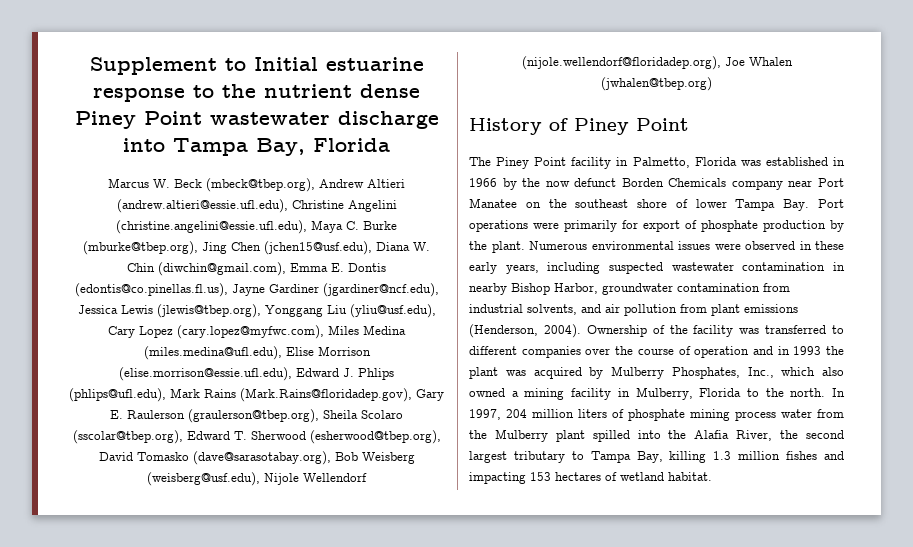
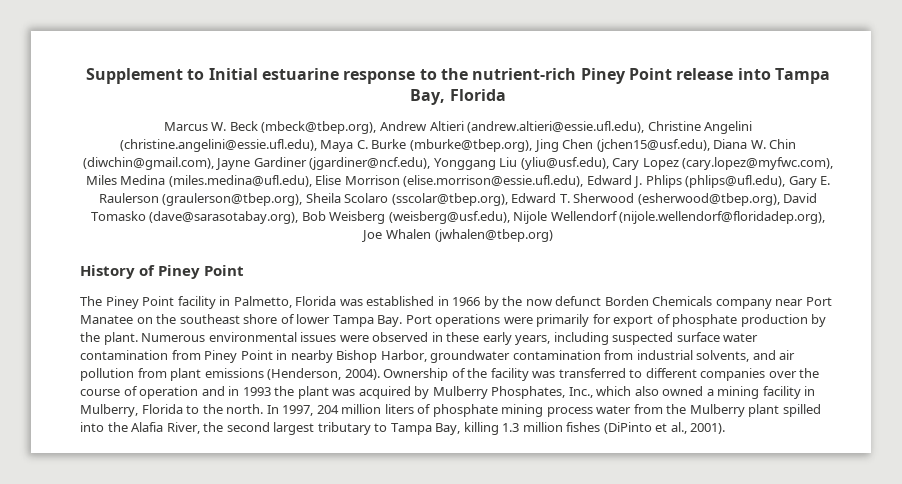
[264,84,420,98] [74,111,439,129] nutrient dense Piney Point wastewater discharge -> [472,68,734,84] nutrient-rich Piney Point release
[290,263,386,272] [74,283,439,297] [77,304,261,318] Emma E. Dontis (edontis@co.pinellas.fl.us), Jayne Gardiner (jgardiner@ncf.edu), Jessica Lewis (jlewis@tbep.org), -> [215,157,431,170] Jayne Gardiner (jgardiner@ncf.edu),
[170,388,412,402] Mark Rains (Mark.Rains@floridadep.gov), -> (786, 181) none
[671,262,826,271] wastewater contamination -> [676,332,759,342] [80,350,273,363] surface water contamination from Piney Point
[824,451,844,460] [469,472,712,484] and impacting 153 hectares of wetland habitat. -> [603,422,726,434] (DiPinto et al., 2001).

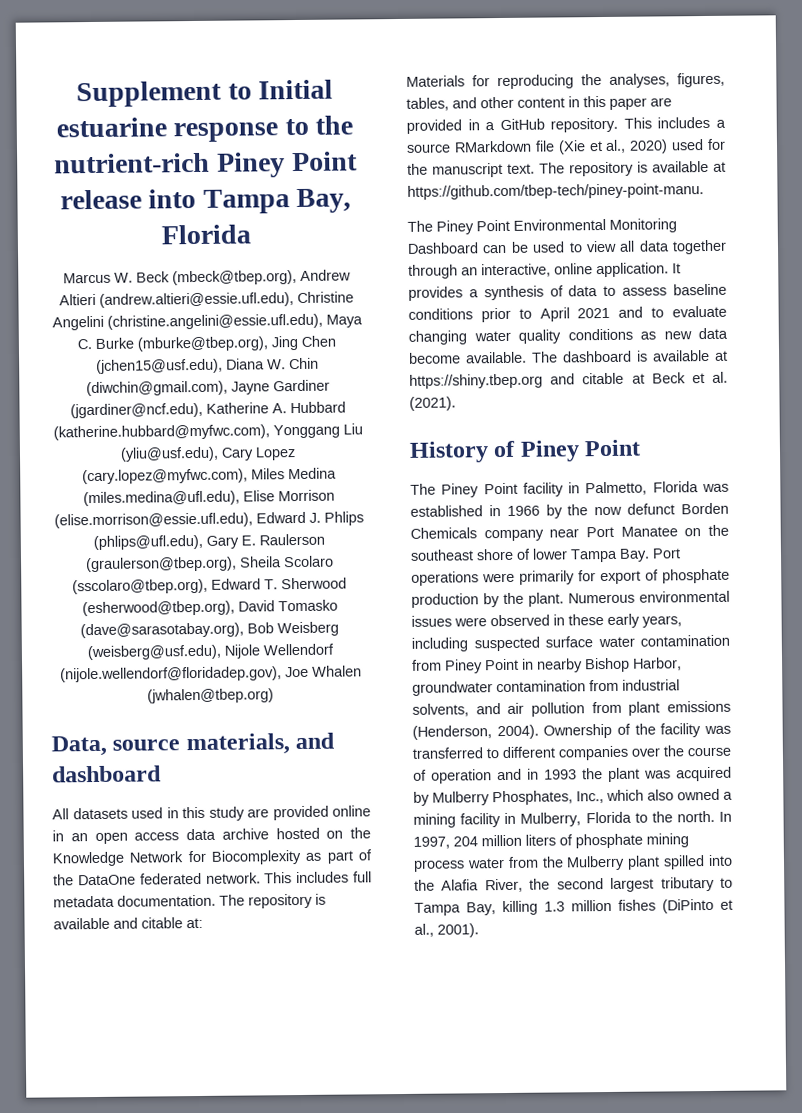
(431, 163) none -> [205,401,346,414] [52,424,270,441] Katherine A. Hubbard (katherine.hubbard@myfwc.com),
[391,193,508,206] (sscolar@tbep.org), -> [72,578,208,595] (sscolaro@tbep.org),
[619,211,826,224] (nijole.wellendorf@floridadep.org), -> [59,666,282,683] (nijole.wellendorf@floridadep.gov),
(553, 235) none -> [51,732,336,757] [52,765,162,783] [52,805,371,821] [52,827,371,845] [52,849,372,867] [53,871,372,886] [53,893,326,909] [53,917,203,930] [406,72,725,90] [406,95,672,111] [406,116,726,134] [406,138,726,155] [407,160,726,178] [407,183,704,200] [407,218,677,235] [407,239,727,255] [408,262,681,279] [408,283,727,301] [408,305,727,323] [408,327,728,345] [409,349,728,364] [409,371,728,389] [409,396,456,411] // Data, source materials, and dashboard // All datasets used in this study are provided online in an open access data archive hosted on the Knowledge Network for Biocomplexity as part of the DataOne federated network. This includes full metadata documentation. The repository is available and citable at: // Materials for reproducing the analyses, figures, tables, and other content in this paper are provided in a GitHub repository. This includes a source RMarkdown file (Xie et al., 2020) used for the manuscript text. The repository is available at https://github.com/tbep-tech/piney-point-manu. // The Piney Point Environmental Monitoring Dashboard can be used to view all data together through an interactive, online application. It provides a synthesis of data to assess baseline conditions prior to April 2021 and to evaluate changing water quality conditions as new data become available. The dashboard is available at https://shiny.tbep.org and citable at Beck et al. (2021).

